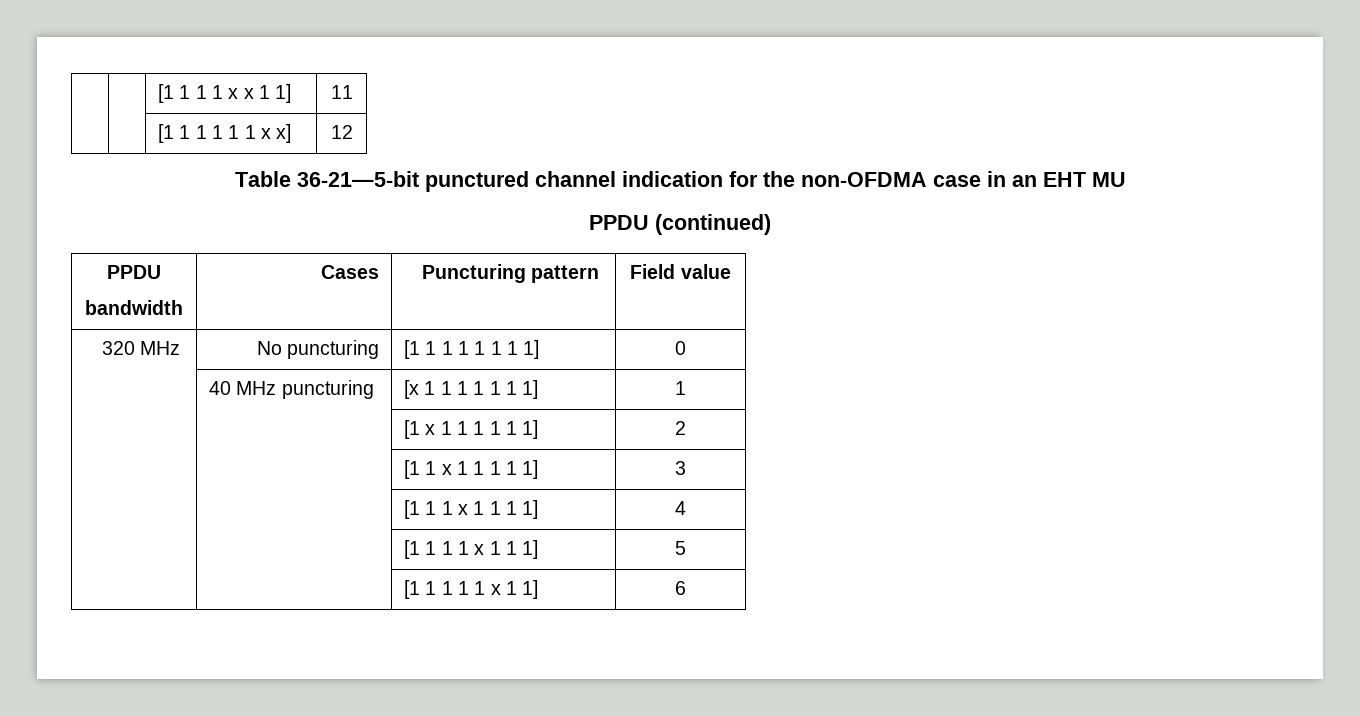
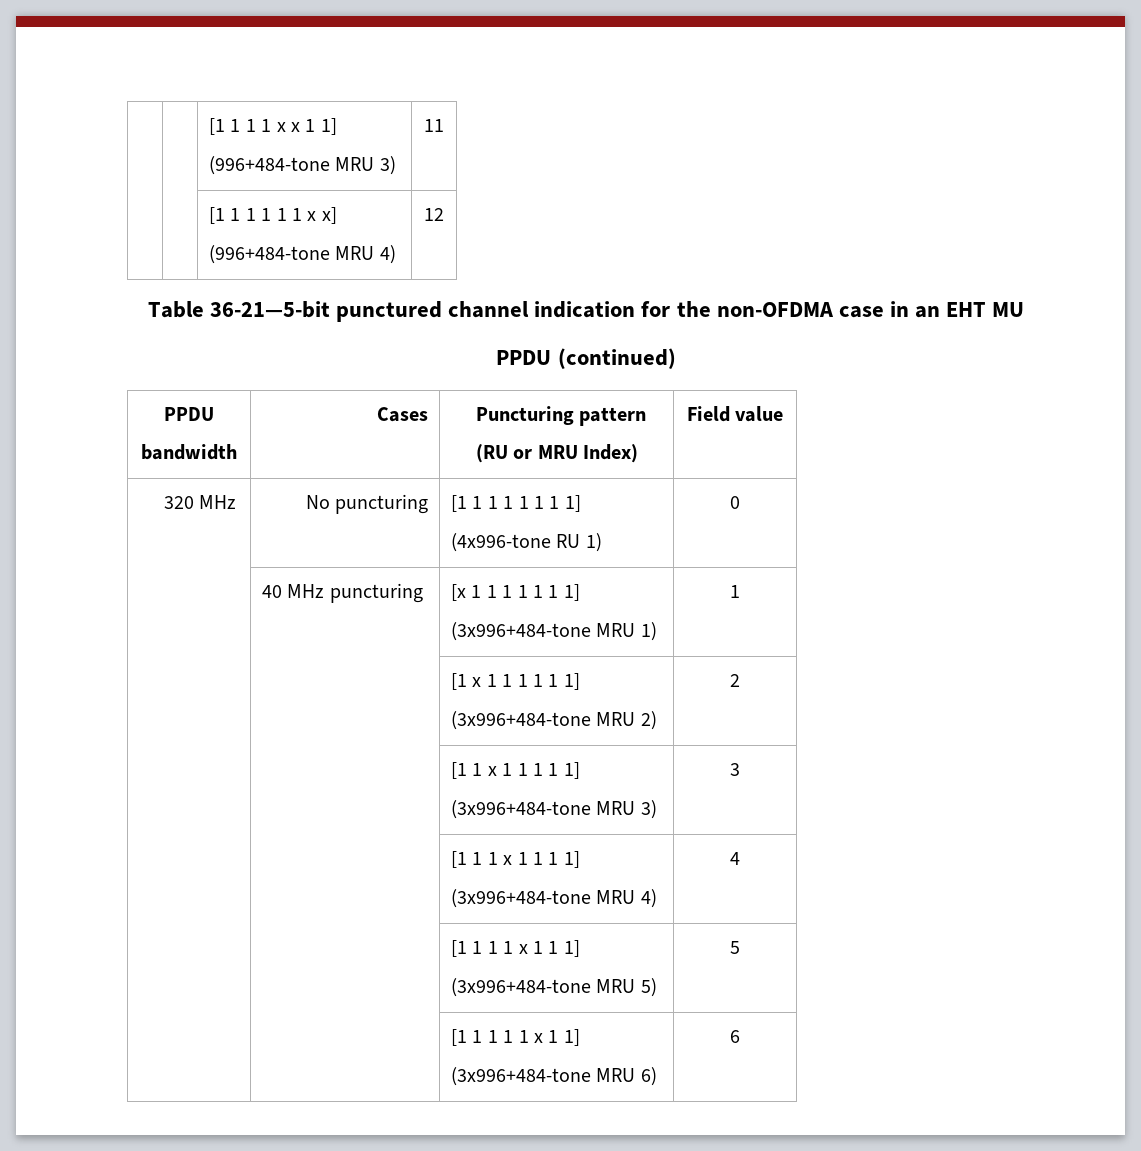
(292, 93) none -> [208,156,396,175] // (996+484-tone MRU 3)
(292, 133) none -> [208,245,396,264] // (996+484-tone MRU 4)
(600, 274) none -> [475,444,638,463] // (RU or MRU Index)
(540, 349) none -> [450,533,602,552] // (4x996-tone RU 1)
(539, 389) none -> [450,622,657,641] // (3x996+484-tone MRU 1)
(539, 429) none -> [450,711,657,730] // (3x996+484-tone MRU 2)
(539, 469) none -> [450,800,657,819] // (3x996+484-tone MRU 3)
(539, 509) none -> [450,889,657,908] // (3x996+484-tone MRU 4)
(539, 549) none -> [450,978,657,997] // (3x996+484-tone MRU 5)
(539, 589) none -> [450,1067,657,1086] // (3x996+484-tone MRU 6)

